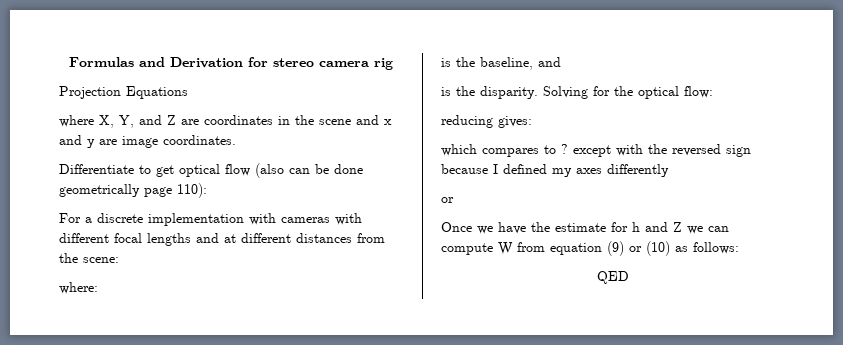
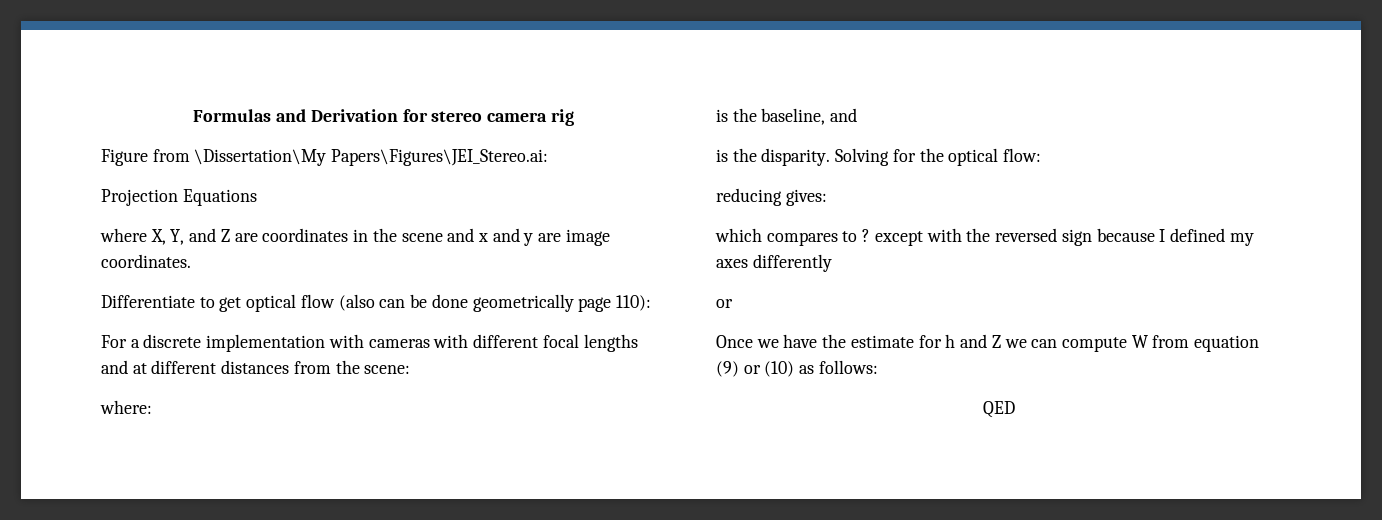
(393, 64) none -> [101,149,549,166] // Figure from \Dissertation\My Papers\Figures\JEI_Stereo.ai:

